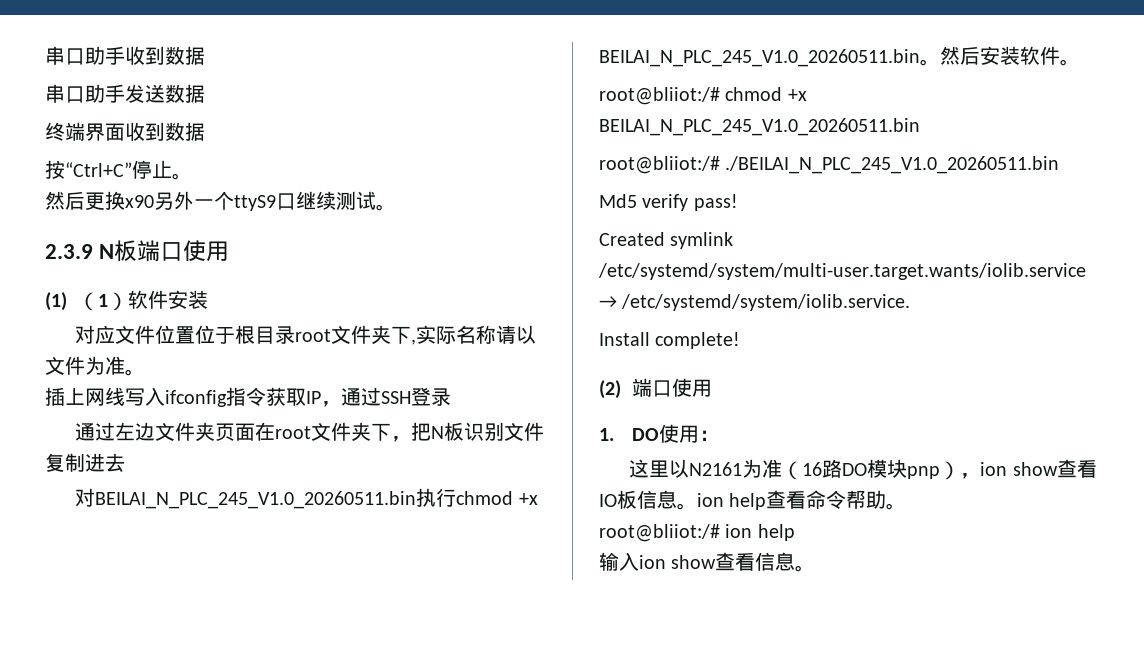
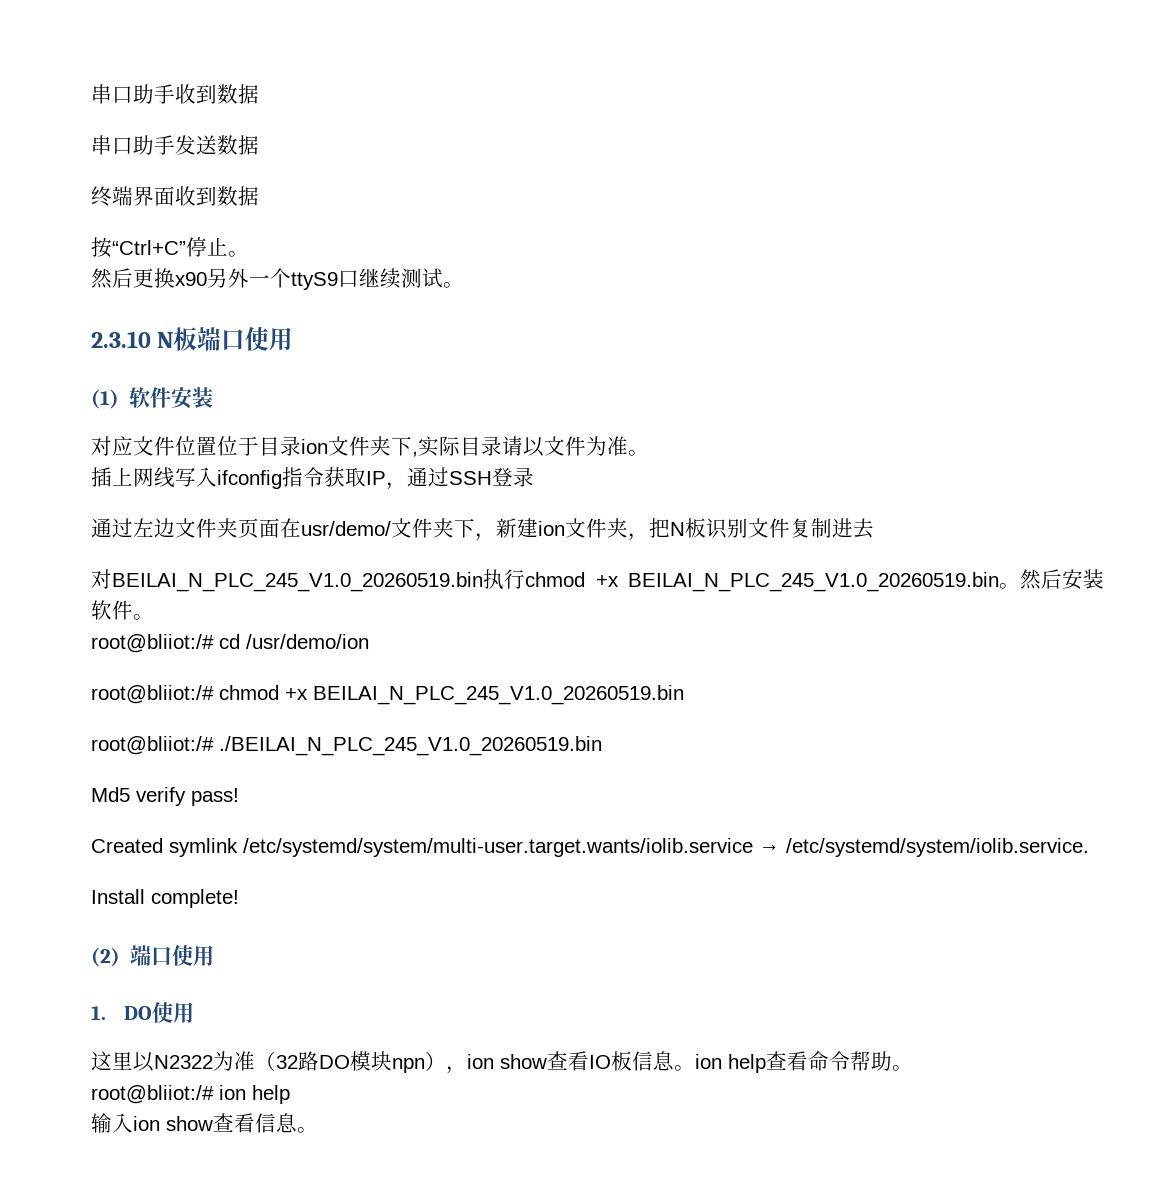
[45,244,93,259] 2.3.9 -> [91,331,151,348] 2.3.10
[77,292,128,311] （1） -> (119, 399) none
[235,325,332,344] 根目录root -> [259,436,328,456] 目录ion
[456,325,497,344] 名称 -> [460,436,502,456] 目录
[275,422,412,442] root文件夹下， -> [301,518,649,541] usr/demo/文件夹下，新建ion文件夹，
[95,491,417,509] BEILAI_N_PLC_245_V1.0_20260511.bin -> [112,572,483,592] BEILAI_N_PLC_245_V1.0_20260519.bin
[599,49,920,67] BEILAI_N_PLC_245_V1.0_20260511.bin -> [628,572,999,592] BEILAI_N_PLC_245_V1.0_20260519.bin
(1080, 62) none -> [91,634,369,653] // root@bliiot:/# cd /usr/demo/ion
[599,118,920,136] [599,156,1060,174] BEILAI_N_PLC_245_V1.0_20260511.bin // root@bliiot:/# ./BEILAI_N_PLC_245_V1.0_20260511.bin -> [313,685,684,705] [91,736,602,756] BEILAI_N_PLC_245_V1.0_20260519.bin // root@bliiot:/# ./BEILAI_N_PLC_245_V1.0_20260519.bin
[698,430,719,441] ： -> (194, 1012) none
[689,459,823,480] N2161为准（16 -> [154,1051,298,1071] N2322为准（32
[907,466,941,479] pnp -> [392,1058,425,1073] npn

